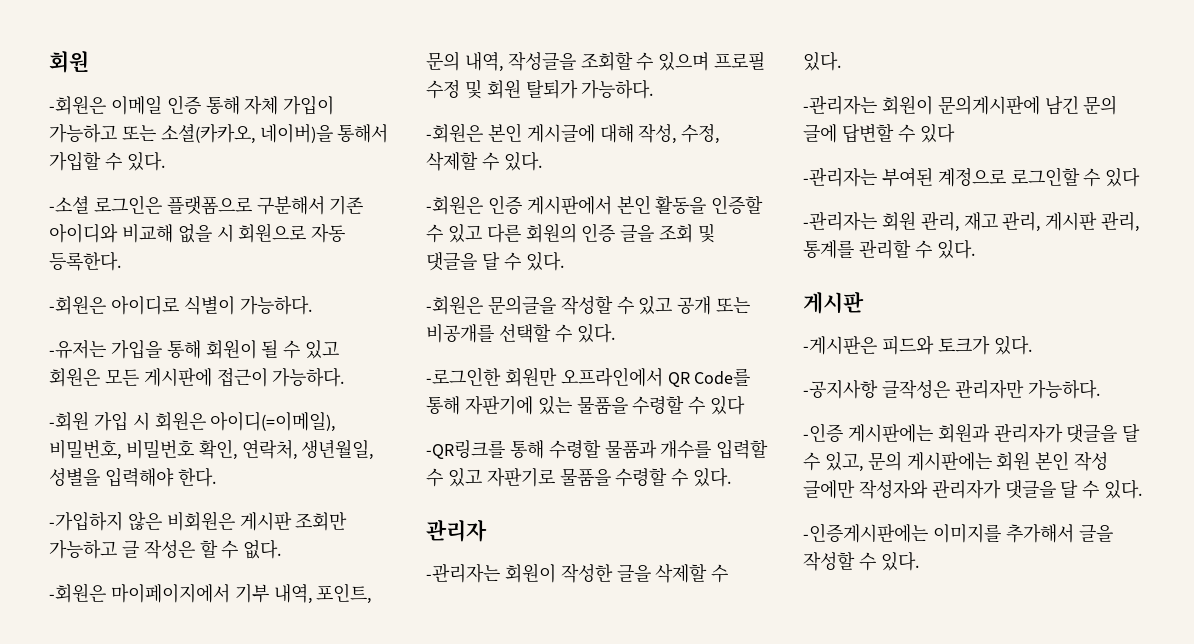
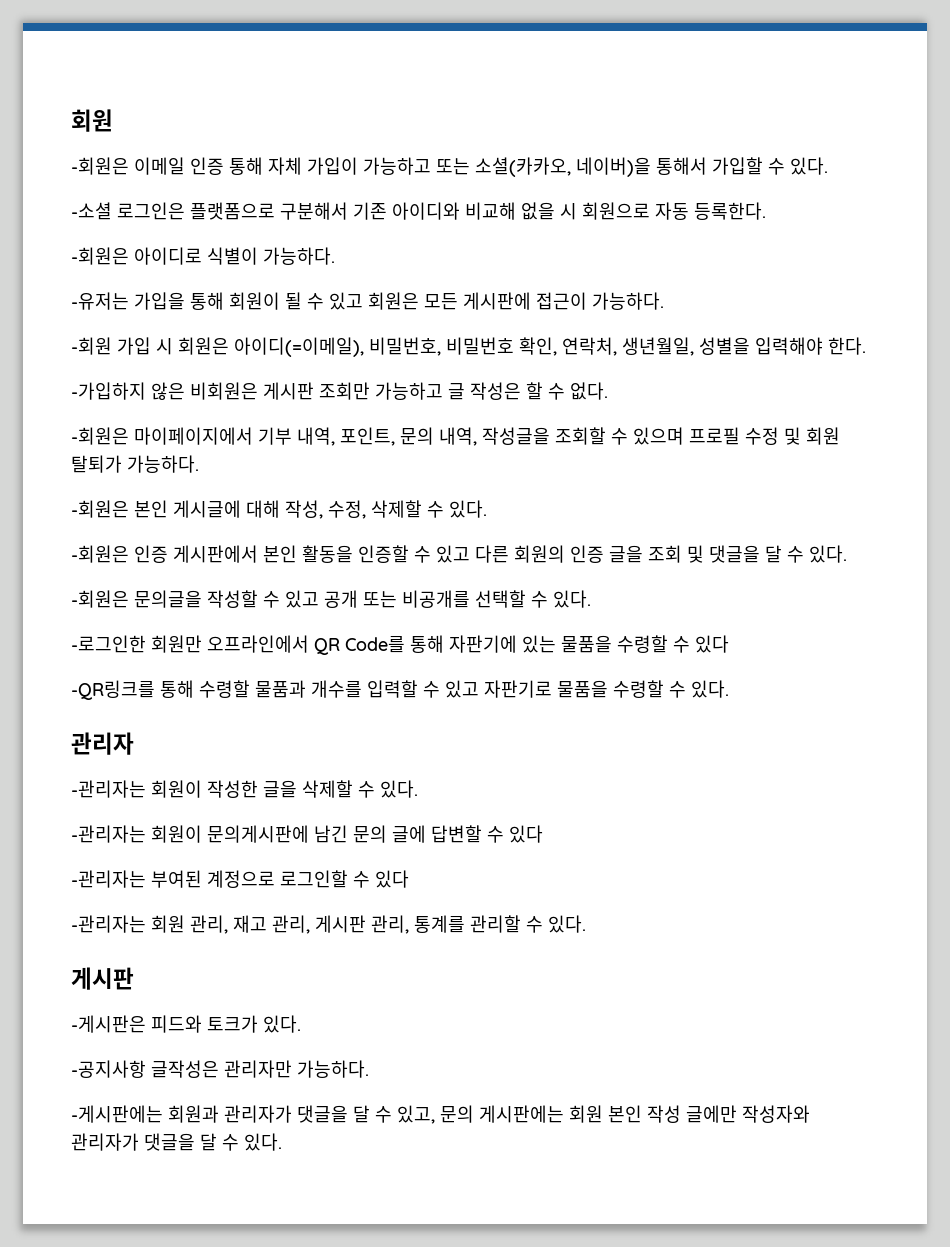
[803,423,933,443] -인증 게시판에는 -> [71,1105,163,1123] -게시판에는
[803,523,1113,543] [803,551,919,571] // -인증게시판에는 이미지를 추가해서 글을 작성할 수 있다. -> (282, 1142) none

